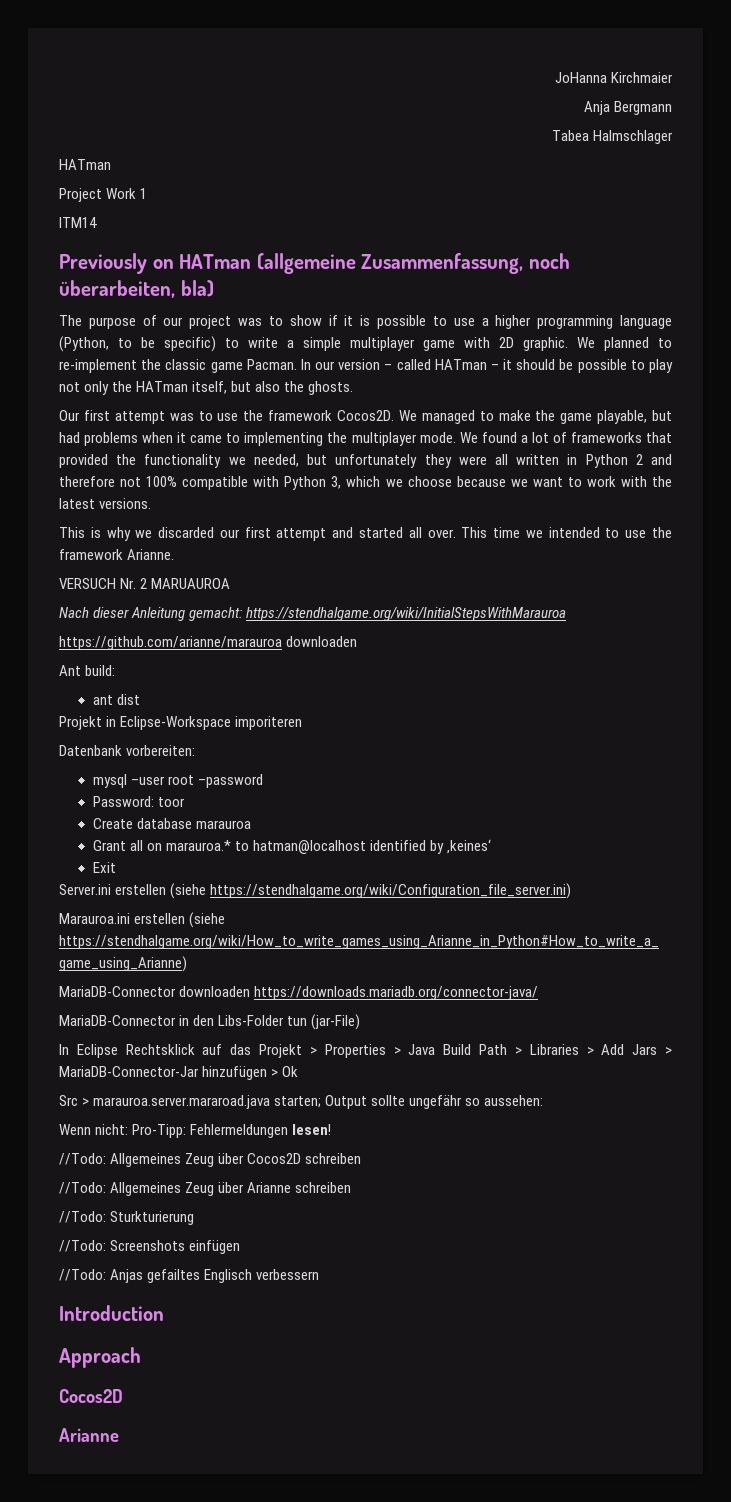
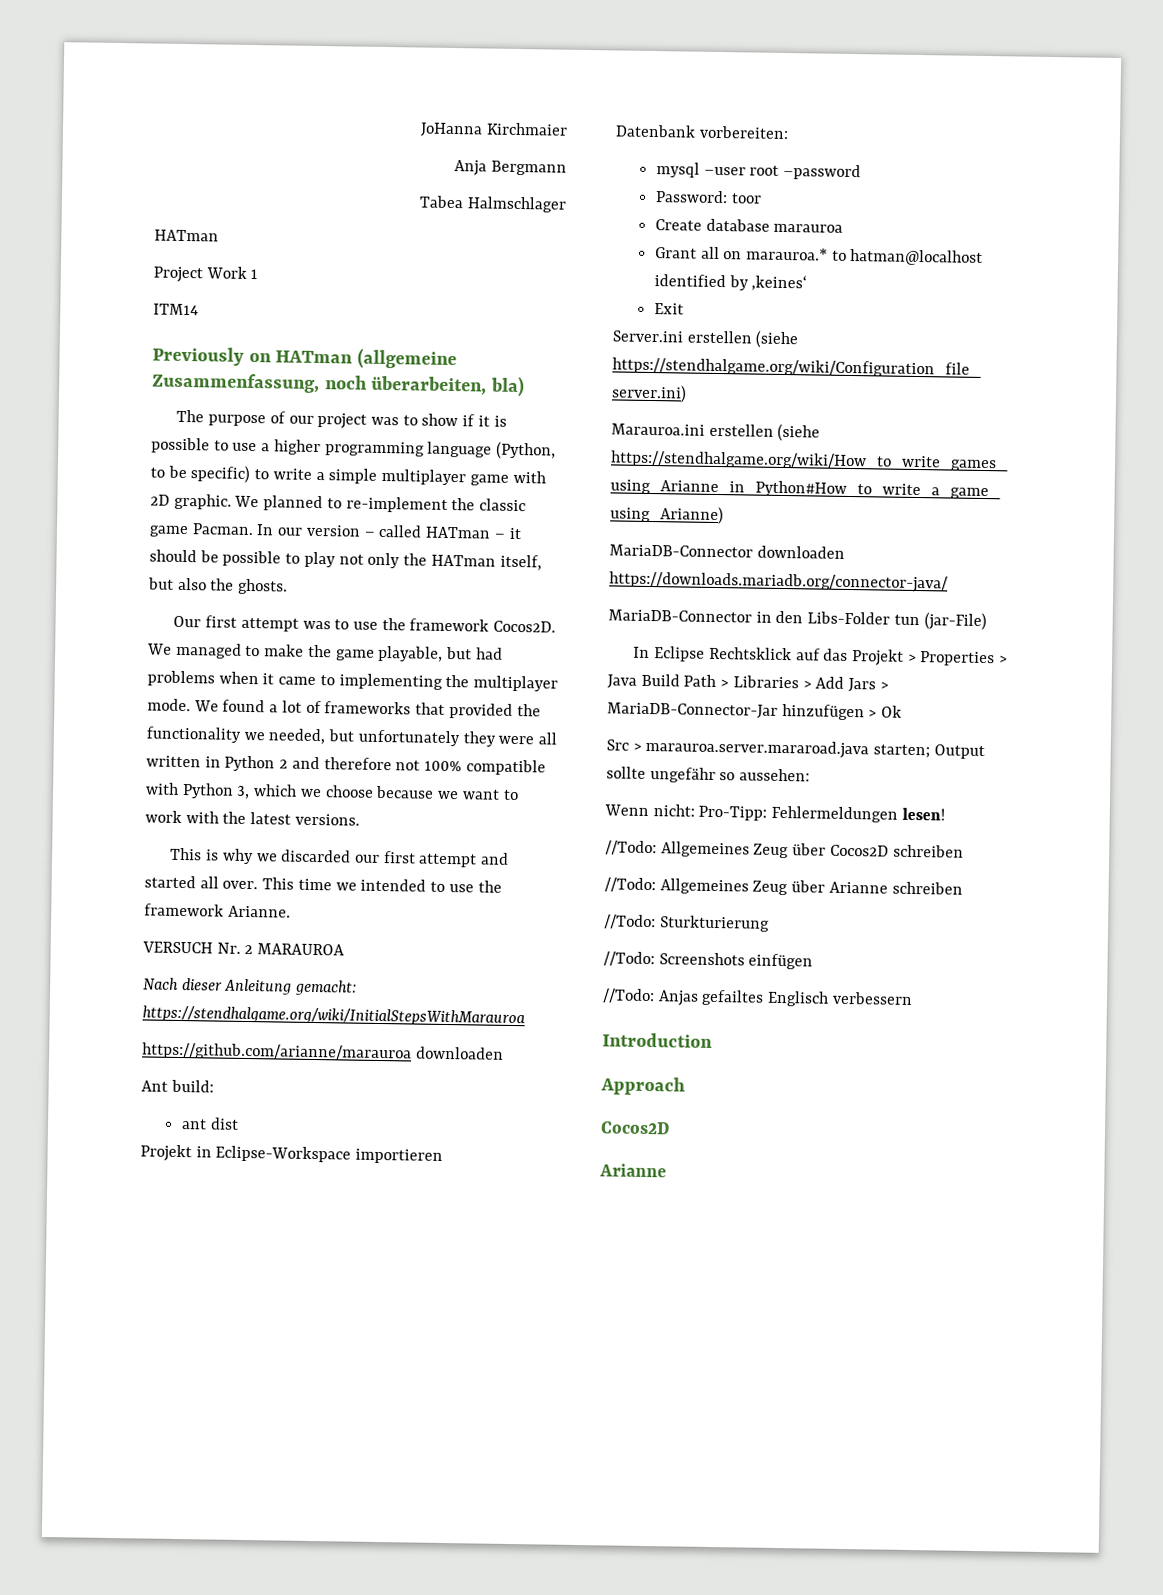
[151,578,231,589] MARUAUROA -> [257,943,346,956] MARAUROA
[235,716,303,730] imporiteren -> [355,1148,444,1164] importieren

